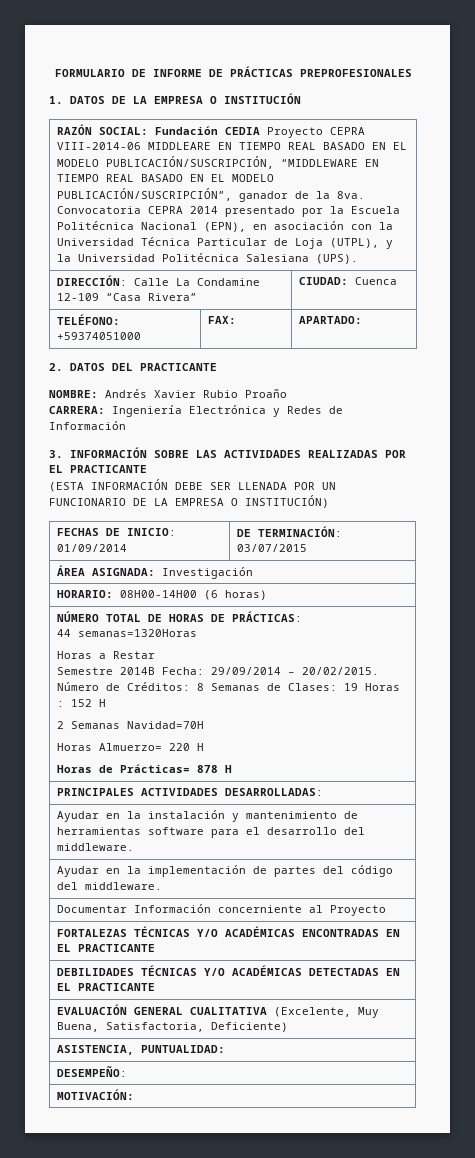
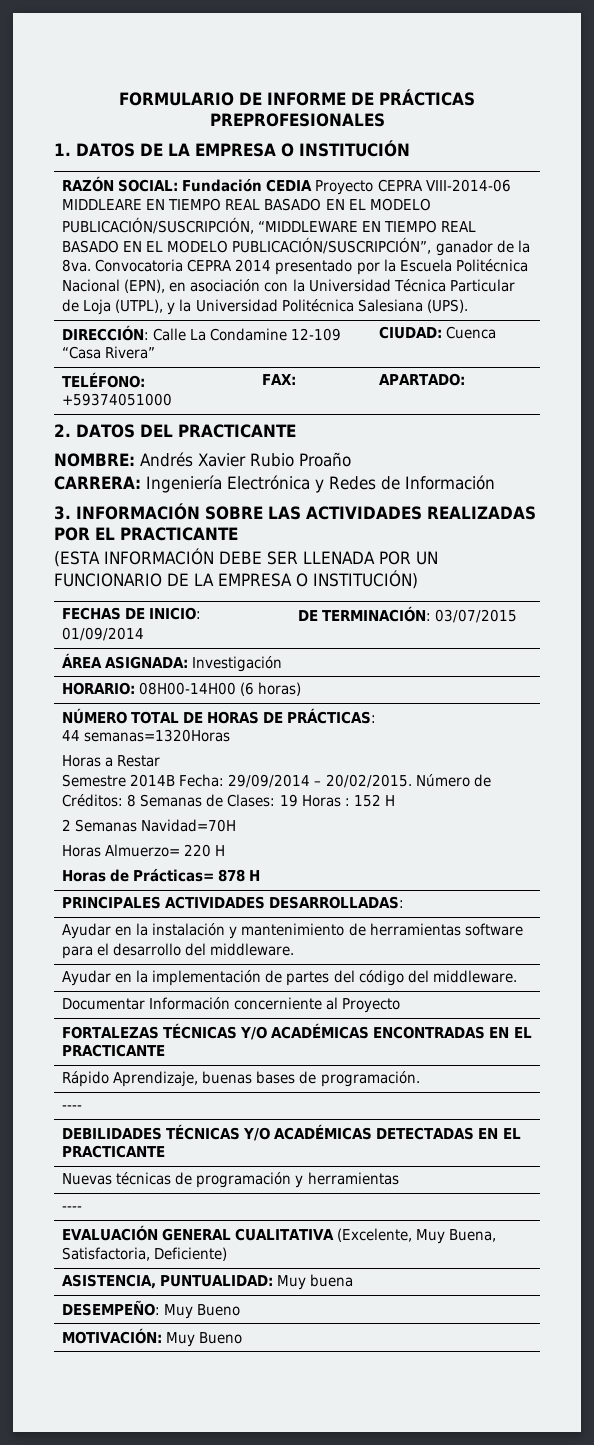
(156, 948) none -> [62,1071,420,1087] [62,1105,83,1110] // Rápido Aprendizaje, buenas bases de programación. // ----
(156, 987) none -> [62,1172,399,1188] [62,1206,83,1211] // Nuevas técnicas de programación y herramientas // ----
(226, 1049) none -> [277,1274,354,1290] Muy buena
(128, 1071) none -> [164,1304,241,1319] Muy Bueno
(135, 1094) none -> [166,1332,243,1347] Muy Bueno

